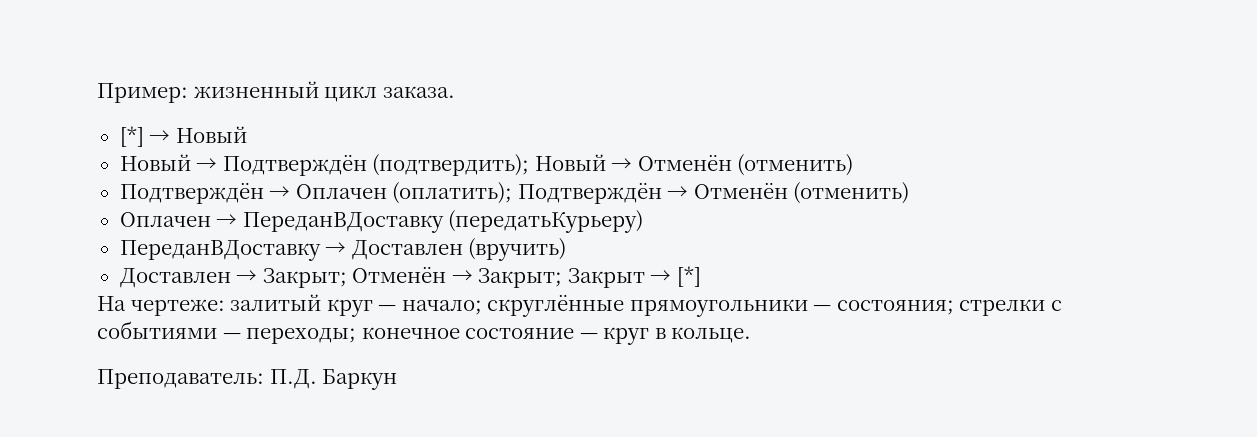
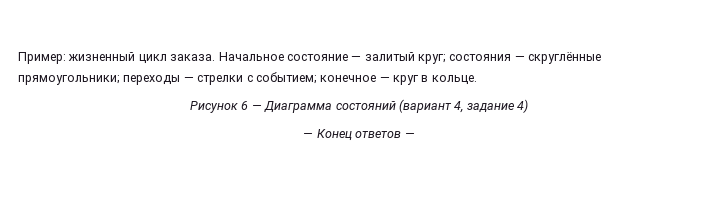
[119,126,247,147] [119,154,854,176] [119,182,910,204] [119,210,644,233] [119,238,567,261] [119,266,701,288] [97,294,1062,317] [97,321,752,345] [97,369,398,390] // [*] → Новый // Новый → Подтверждён (подтвердить); Новый → Отменён (отменить) // Подтверждён → Оплачен (оплатить); Подтверждён → Отменён (отменить) // Оплачен → ПереданВДоставку (передатьКурьеру) // ПереданВДоставку → Доставлен (вручить) // Доставлен → Закрыт; Отменён → Закрыт; Закрыт → [*] // На чертеже: залитый круг — начало; скруглённые прямоугольники — состояния; стрелки с событиями — переходы; конечное состояние — круг в кольце. // Преподаватель: П.Д. Баркун -> [218,52,602,64] [18,72,477,85] [190,99,528,113] [303,129,415,141] Начальное состояние — залитый круг; состояния — скруглённые прямоугольники; переходы — стрелки с событием; конечное — круг в кольце. // Рисунок 6 — Диаграмма состояний (вариант 4, задание 4) // — Конец ответов —

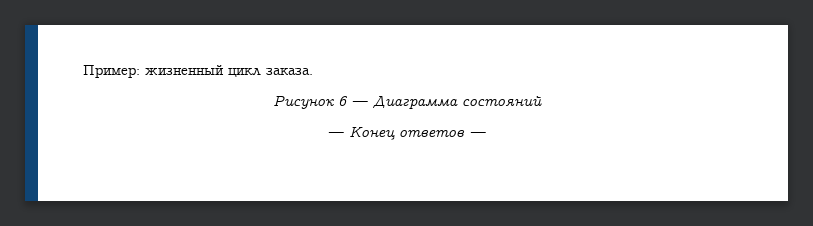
[218,52,602,64] [18,72,477,85] Начальное состояние — залитый круг; состояния — скруглённые прямоугольники; переходы — стрелки с событием; конечное — круг в кольце. -> (313, 71) none
[398,99,528,113] (вариант 4, задание 4) -> (542, 101) none

